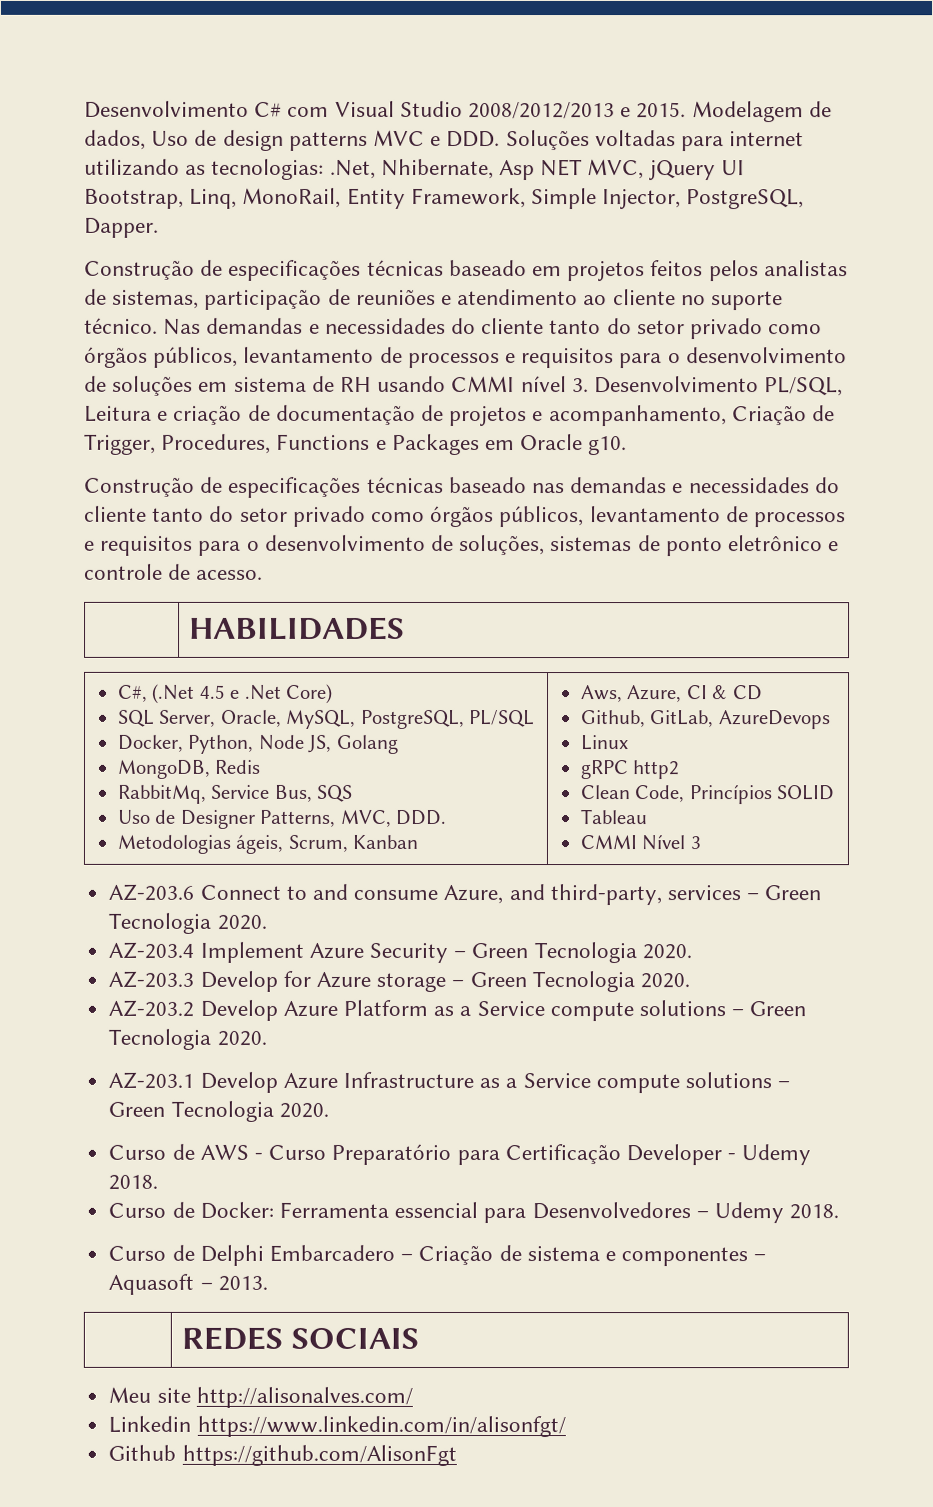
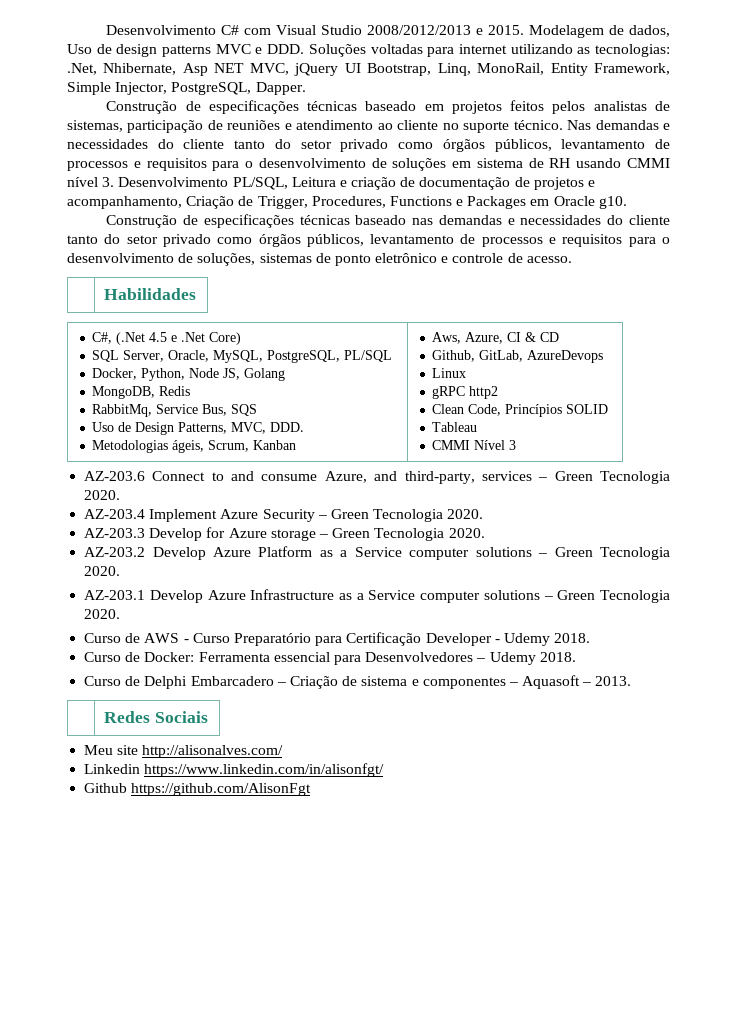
[189,616,406,640] HABILIDADES -> [103,288,196,300] Habilidades
[179,809,255,829] Designer -> [135,422,175,435] Design
[549,1002,634,1022] compute -> [409,548,470,560] computer
[595,1074,680,1094] compute -> [420,591,481,603] computer
[181,1326,419,1350] REDES SOCIAIS -> [103,711,208,723] Redes Sociais

